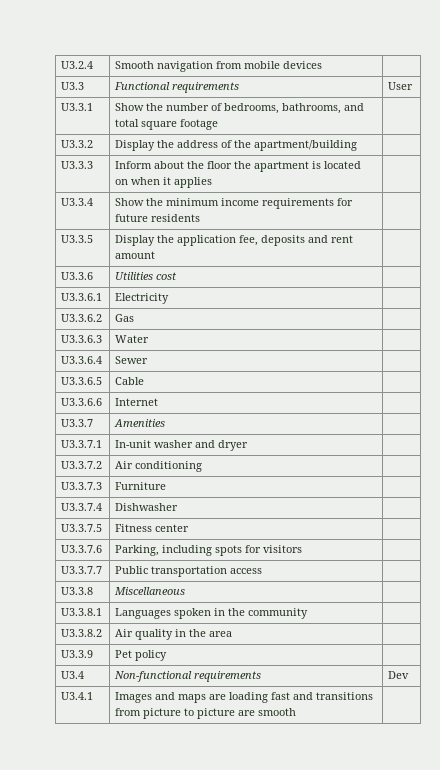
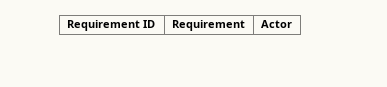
[61,61,94,69] [115,61,323,72] [61,82,85,90] [114,82,240,93] [388,82,414,90] [61,103,94,111] [115,103,365,114] [115,119,219,130] [61,140,94,148] [115,140,358,151] [61,161,94,169] [115,161,362,172] [115,177,213,188] [61,198,94,206] [115,198,354,209] [115,214,201,222] [61,235,94,243] [115,235,354,246] [115,251,156,259] [61,272,94,280] [115,272,178,280] [61,293,103,301] [115,293,170,304] [61,314,103,322] [115,314,135,322] [61,335,103,343] [115,335,150,343] [61,356,103,364] [115,356,149,364] [61,377,103,385] [115,377,145,385] [61,398,103,406] [115,398,159,406] [61,419,94,427] [114,419,166,427] [61,440,103,448] [115,440,249,451] [61,461,103,469] [115,461,203,472] [61,482,103,490] [115,482,167,490] [61,503,103,511] [115,503,179,511] [61,524,103,532] [115,524,190,532] [61,545,103,553] [115,545,303,556] [61,566,103,574] [115,566,263,577] [61,587,94,595] [114,587,186,595] [61,608,103,616] [115,608,309,619] [61,629,103,637] [115,629,233,640] [61,650,94,658] [115,650,168,661] [61,671,85,679] [114,671,262,682] [388,671,410,679] [61,692,94,700] [115,692,374,703] [115,708,297,719] U3.2.4 | Smooth navigation from mobile devices | // U3.3 | Functional requirements | User // U3.3.1 | Show the number of bedrooms, bathrooms, and total square footage | // U3.3.2 | Display the address of the apartment/building | // U3.3.3 | Inform about the floor the apartment is located on when it applies | // U3.3.4 | Show the minimum income requirements for future residents | // U3.3.5 | Display the application fee, deposits and rent amount | // U3.3.6 | Utilities cost | // U3.3.6.1 | Electricity | // U3.3.6.2 | Gas | // U3.3.6.3 | Water | // U3.3.6.4 | Sewer | // U3.3.6.5 | Cable | // U3.3.6.6 | Internet | // U3.3.7 | Amenities | // U3.3.7.1 | In-unit washer and dryer | // U3.3.7.2 | Air conditioning | // U3.3.7.3 | Furniture | // U3.3.7.4 | Dishwasher | // U3.3.7.5 | Fitness center | // U3.3.7.6 | Parking, including spots for visitors | // U3.3.7.7 | Public transportation access | // U3.3.8 | Miscellaneous | // U3.3.8.1 | Languages spoken in the community | // U3.3.8.2 | Air quality in the area | // U3.3.9 | Pet policy | // U3.4 | Non-functional requirements | Dev // U3.4.1 | Images and maps are loading fast and transitions from picture to picture are smooth | -> [66,20,155,31] [171,20,245,31] [260,20,292,28] Requirement ID | Requirement | Actor

